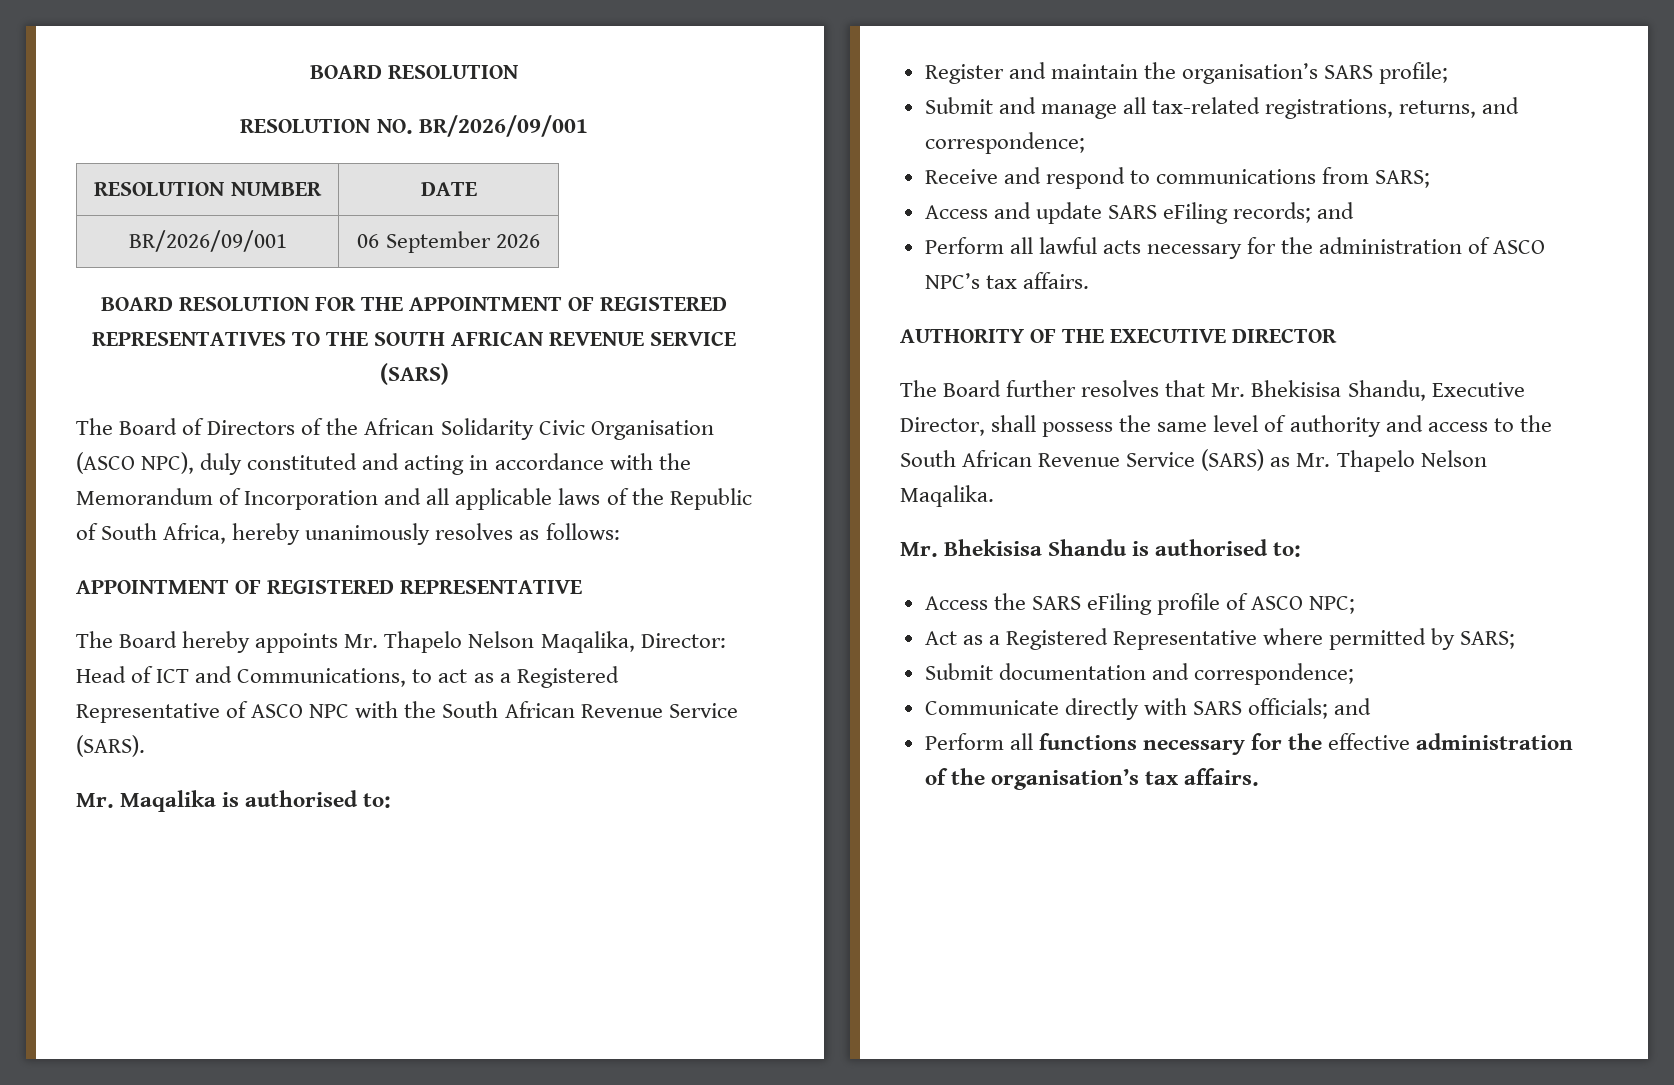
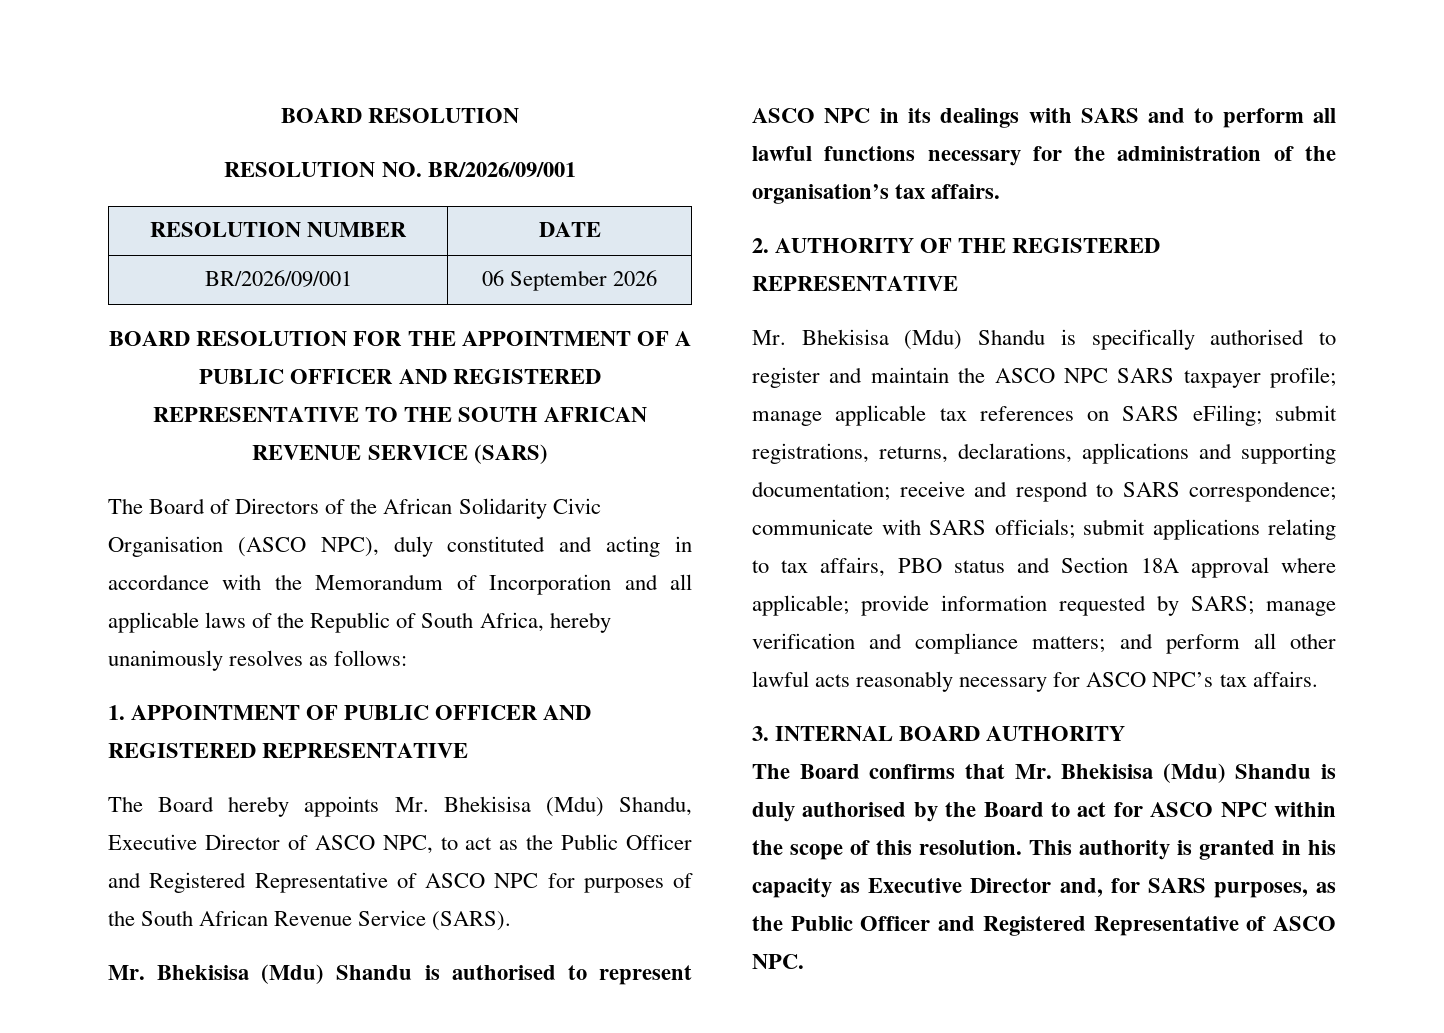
[600,297,728,311] [91,332,286,346] REGISTERED REPRESENTATIVES -> [674,331,691,346] [199,369,601,384] [152,407,359,422] A PUBLIC OFFICER AND REGISTERED REPRESENTATIVE
[76,580,262,594] APPOINTMENT OF -> [108,705,592,720] 1. APPOINTMENT OF PUBLIC OFFICER AND
[384,631,726,653] [76,666,511,687] Thapelo Nelson Maqalika, Director: Head of ICT and Communications, to act as a -> [443,796,693,817] [108,834,692,854] [108,872,141,888] Bhekisisa (Mdu) Shandu, Executive Director of ASCO NPC, to act as the Public Officer and
[355,701,399,718] with -> [547,873,693,893] for purposes of
[120,790,392,812] [924,62,1449,84] [924,97,1520,119] [924,132,1085,154] [924,167,1431,189] [924,202,1355,224] [924,237,1546,259] [924,272,1089,289] [900,328,1338,343] [900,380,1525,401] [900,415,1552,437] [900,449,1487,472] [900,485,994,507] [900,539,1302,557] [924,593,1356,615] [924,628,1516,650] [924,663,1354,685] [924,698,1372,720] [924,733,1033,750] Maqalika is authorised to: // Register and maintain the organisation’s SARS profile; // Submit and manage all tax-related registrations, returns, and correspondence; // Receive and respond to communications from SARS; // Access and update SARS eFiling records; and // Perform all lawful acts necessary for the administration of ASCO NPC’s tax affairs. // AUTHORITY OF THE EXECUTIVE DIRECTOR // The Board further resolves that Mr. Bhekisisa Shandu, Executive Director, shall possess the same level of authority and access to the South African Revenue Service (SARS) as Mr. Thapelo Nelson Maqalika. // Mr. Bhekisisa Shandu is authorised to: // Access the SARS eFiling profile of ASCO NPC; // Act as a Registered Representative where permitted by SARS; // Submit documentation and correspondence; // Communicate directly with SARS officials; and // Perform all -> [157,964,693,985] [752,108,1336,128] [752,146,812,161] Bhekisisa (Mdu) Shandu is authorised to represent ASCO NPC in its dealings with SARS and to perform all lawful
[1328,733,1411,750] effective -> (1106, 153) none
(1260, 777) none -> [752,238,1161,253] [752,276,958,291] [752,329,1336,350] [752,367,1336,388] [752,405,1337,426] [752,443,1336,464] [752,481,1336,502] [752,519,1336,540] [752,557,1336,578] [752,595,1336,616] [752,633,1336,654] [752,671,1318,692] [752,726,1126,741] [752,763,1336,783] [752,802,1336,822] [752,840,1336,860] [752,878,1336,898] [752,916,1336,936] [752,954,804,969] // 2. AUTHORITY OF THE REGISTERED REPRESENTATIVE // Mr. Bhekisisa (Mdu) Shandu is specifically authorised to register and maintain the ASCO NPC SARS taxpayer profile; manage applicable tax references on SARS eFiling; submit registrations, returns, declarations, applications and supporting documentation; receive and respond to SARS correspondence; communicate with SARS officials; submit applications relating to tax affairs, PBO status and Section 18A approval where applicable; provide information requested by SARS; manage verification and compliance matters; and perform all other lawful acts reasonably necessary for ASCO NPC’s tax affairs. // 3. INTERNAL BOARD AUTHORITY // The Board confirms that Mr. Bhekisisa (Mdu) Shandu is duly authorised by the Board to act for ASCO NPC within the scope of this resolution. This authority is granted in his capacity as Executive Director and, for SARS purposes, as the Public Officer and Registered Representative of ASCO NPC.

